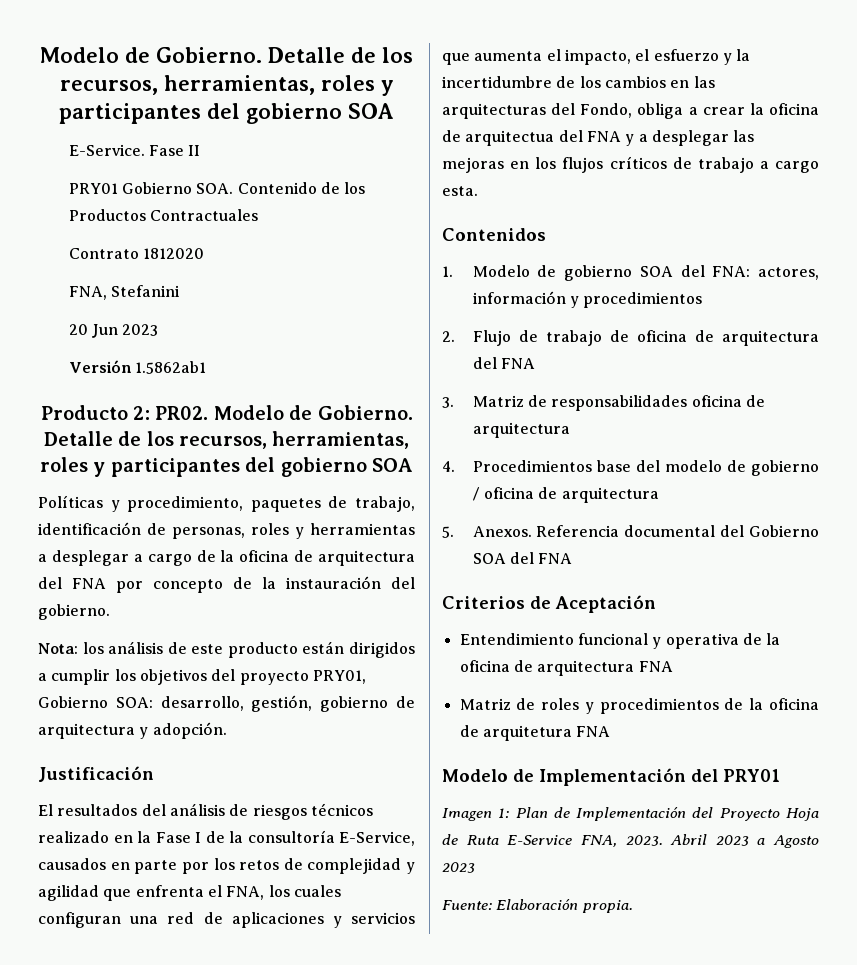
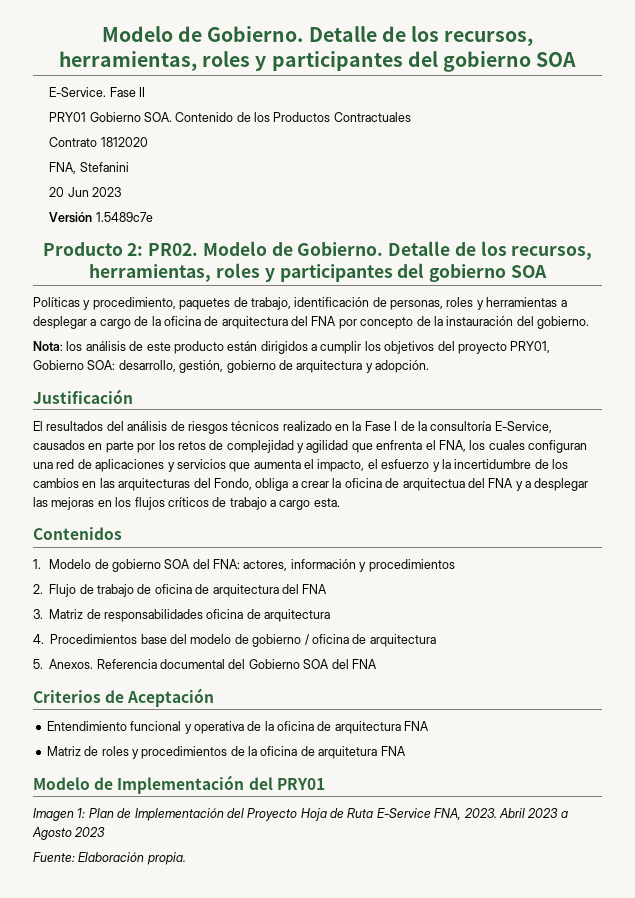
[134,361,206,374] 1.5862ab1 -> [95,212,153,222] 1.5489c7e

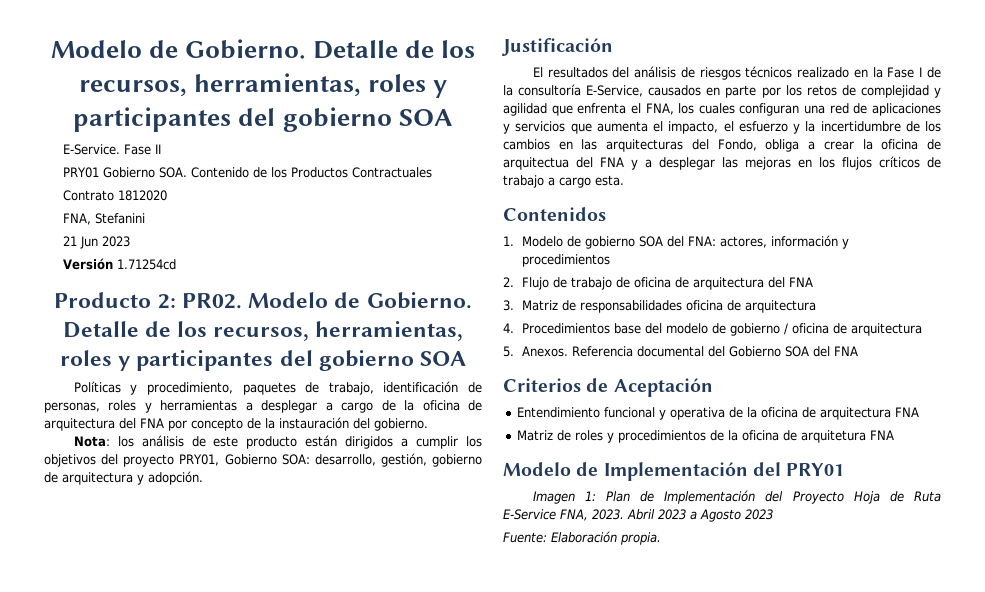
[49,187,65,197] 20 -> [63,236,78,246] 21
[95,212,153,222] 1.5489c7e -> [117,259,177,270] 1.71254cd

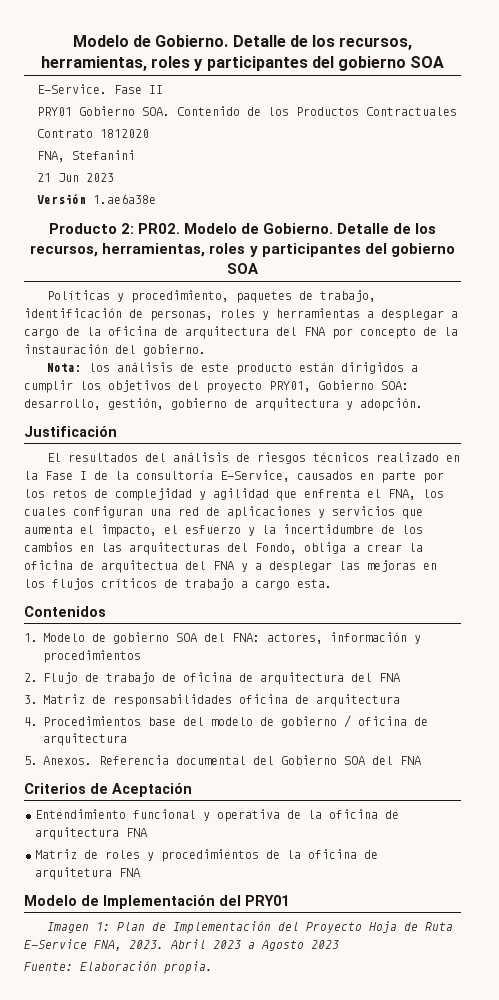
[117,259,177,270] 1.71254cd -> [93,194,157,204] 1.ae6a38e

